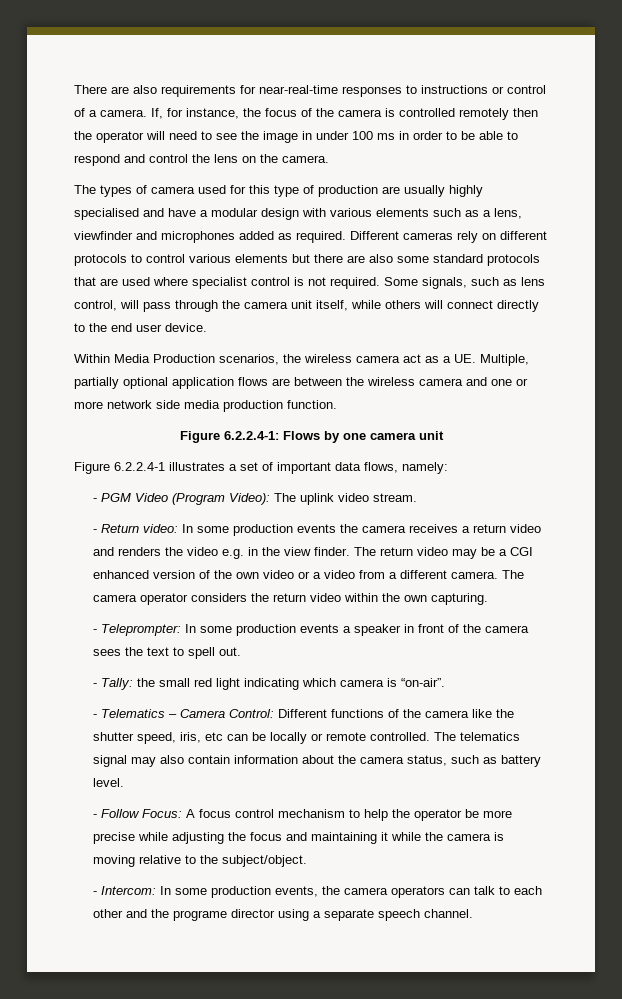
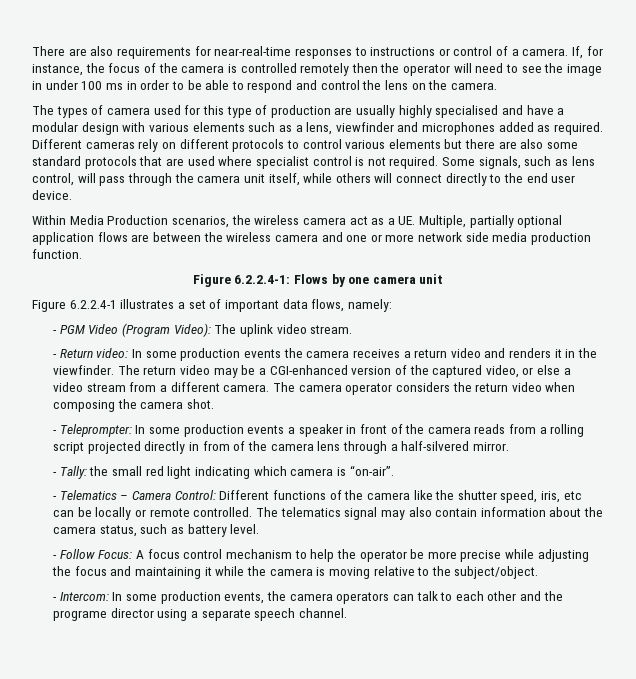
[164,547,350,559] the video e.g. in the view finder. -> [554,348,598,358] [53,365,115,375] it in the viewfinder.
[509,547,533,556] [92,570,149,579] CGI enhanced -> [269,365,348,375] CGI-enhanced
[235,570,310,579] own video or -> [432,365,561,378] captured video, or else
(355, 574) none -> [86,383,126,392] stream
[343,593,488,605] within the own capturing. -> [545,382,576,392] [53,399,215,412] when composing the camera shot.
[92,647,241,659] sees the text to spell out. -> [474,424,585,437] [53,441,509,454] reads from a rolling script projected directly in from of the camera lens through a half-silvered mirror.

